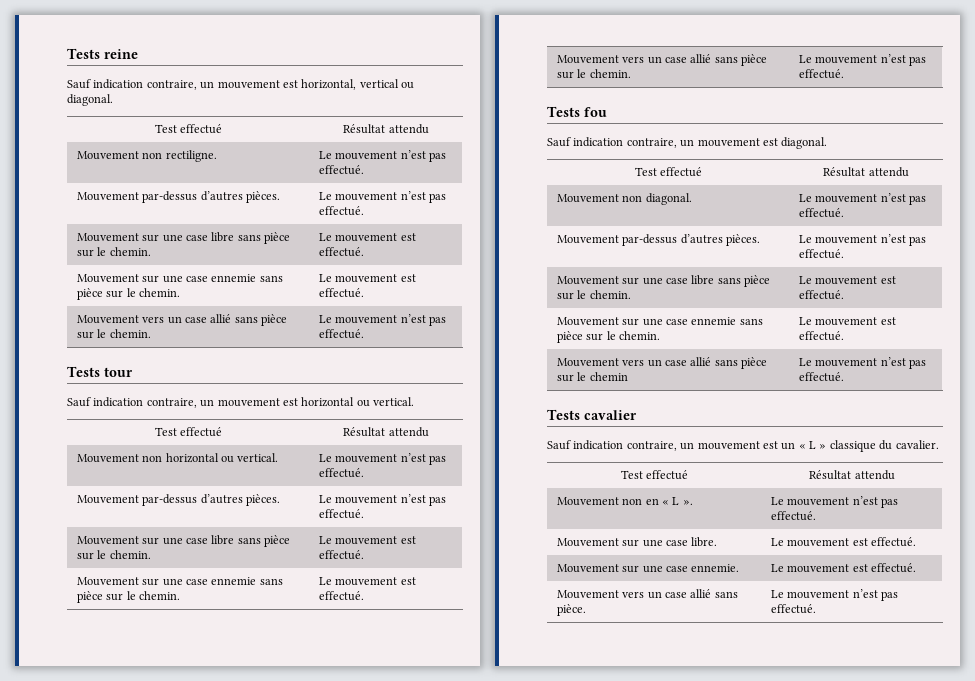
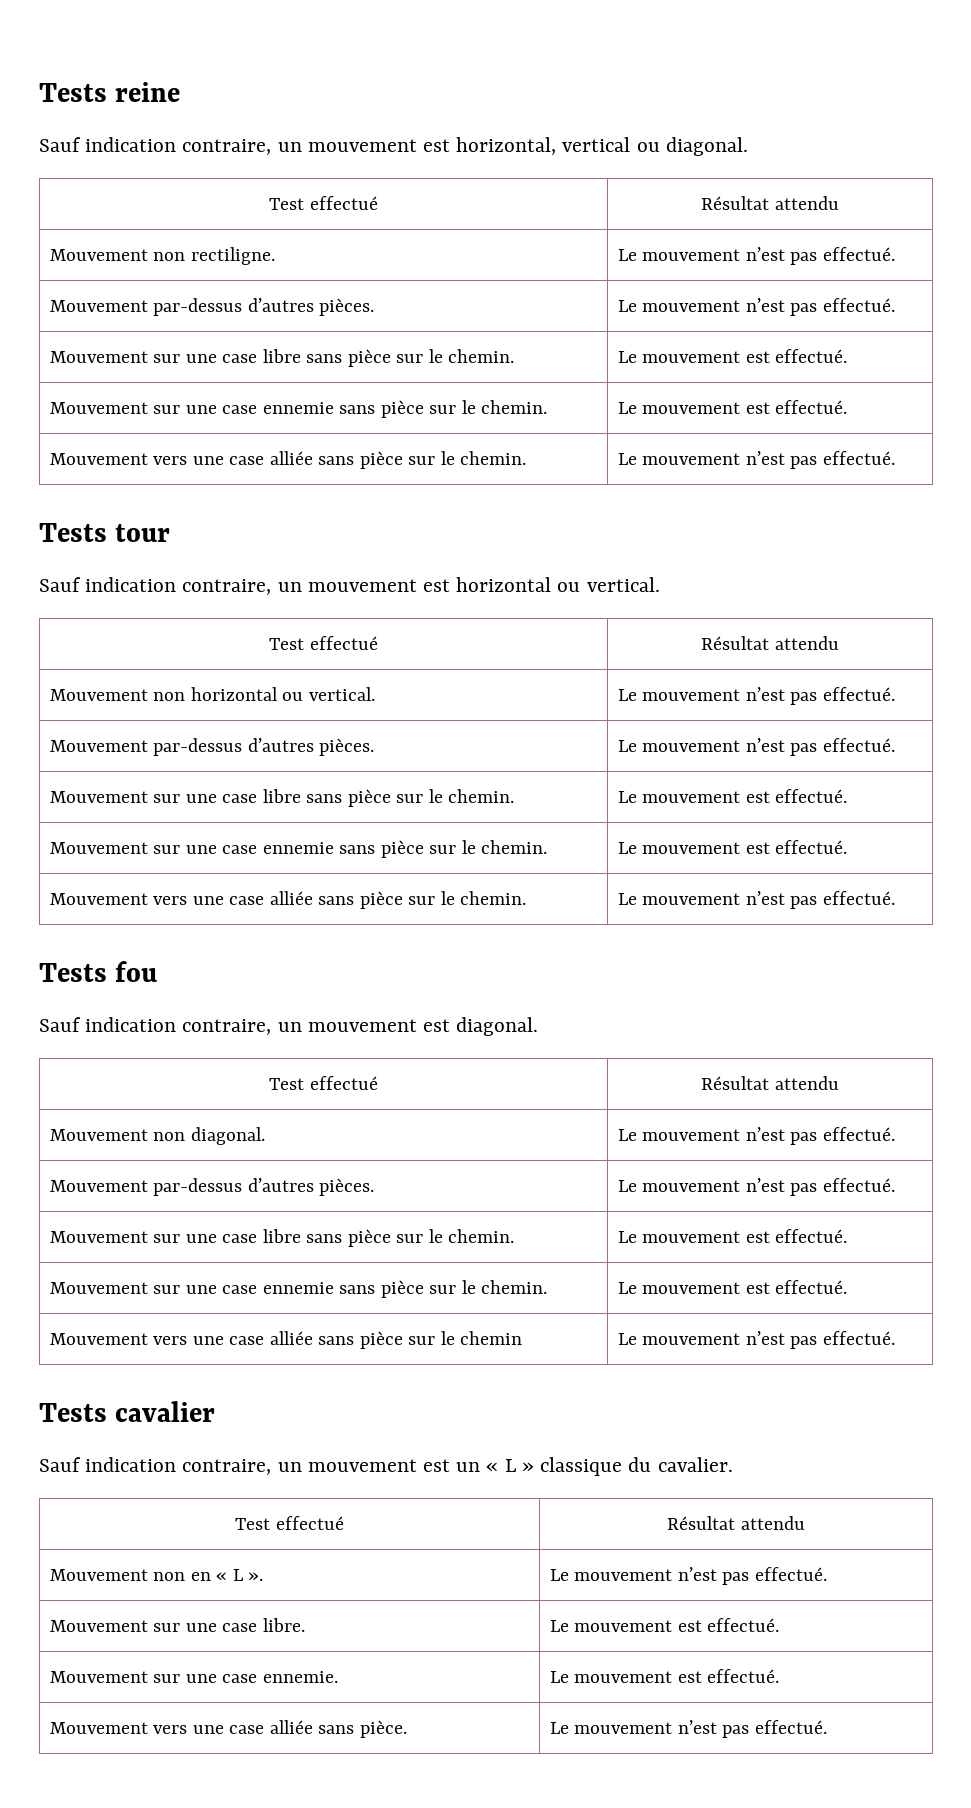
[167,314,232,324] un case allié -> [192,451,313,465] une case alliée
[647,54,712,64] un case allié -> [192,891,313,905] une case alliée
[647,357,712,367] un case allié -> [192,1331,313,1345] une case alliée
[647,589,712,599] un case allié -> [192,1720,313,1734] une case alliée

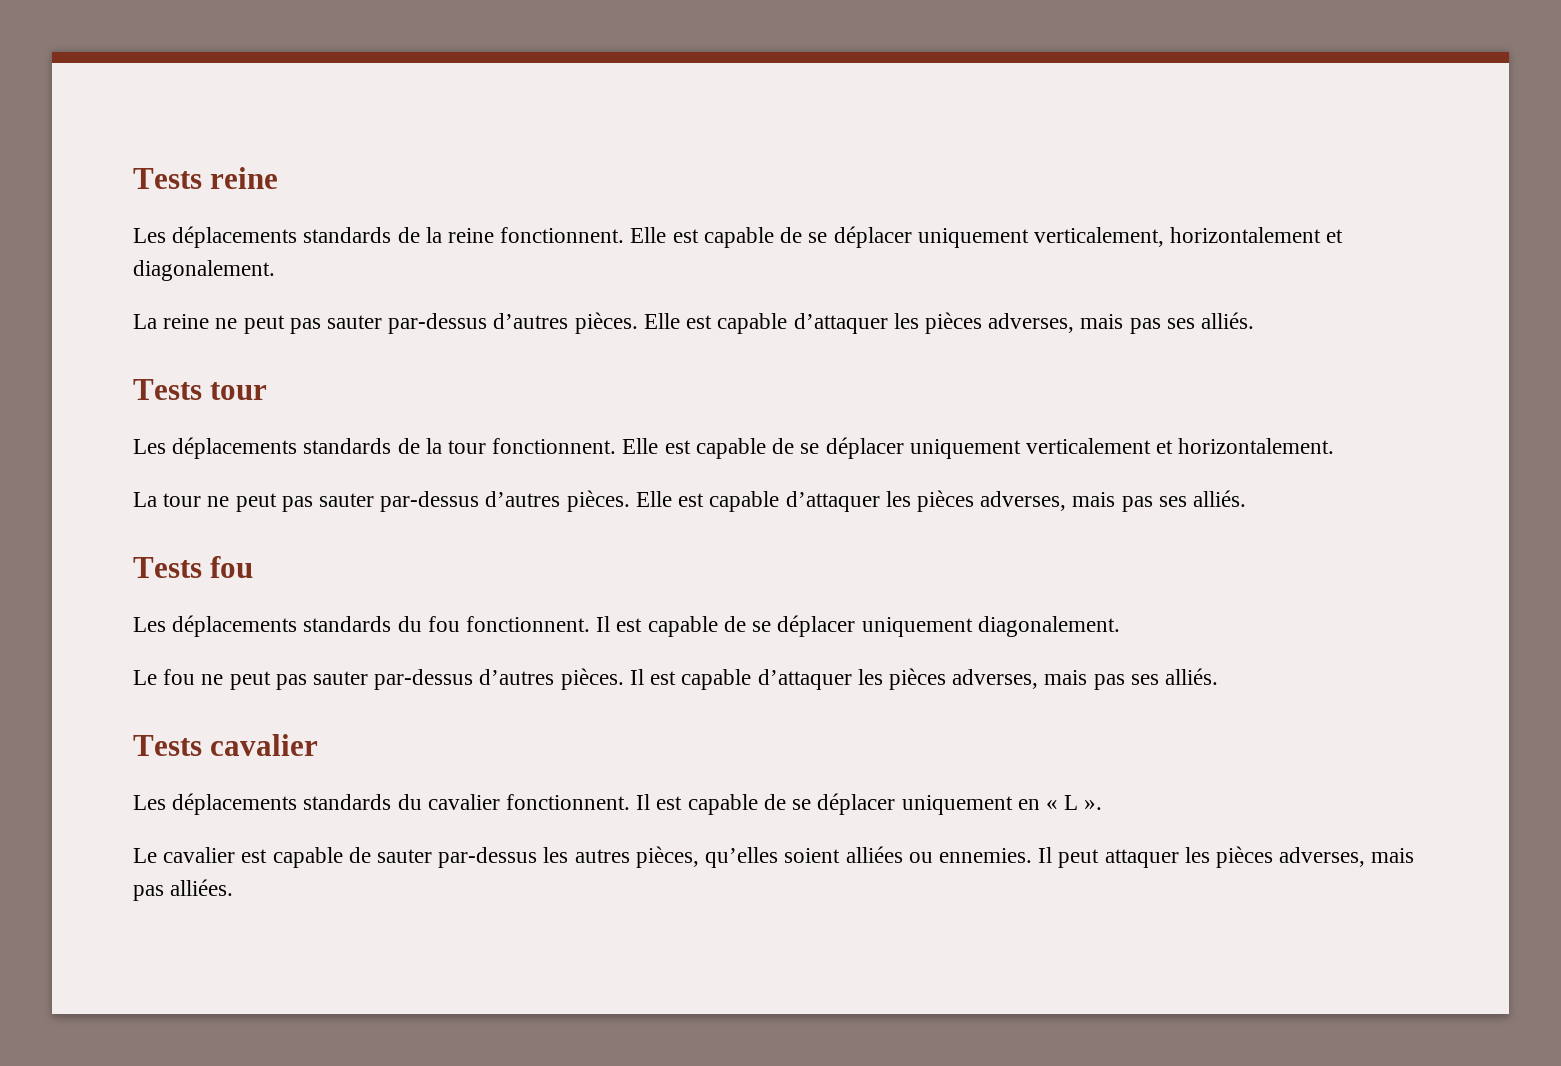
[39,137,748,156] [269,196,378,210] [701,196,839,210] [49,247,275,265] [617,247,895,265] [49,298,375,316] [617,298,895,316] [49,349,515,367] [617,349,848,363] [49,400,548,418] [617,400,848,414] [49,451,527,469] [617,451,895,469] [39,523,171,542] [39,577,660,595] [269,636,378,650] [701,636,839,650] [49,687,375,701] [617,687,895,705] [49,738,375,756] [617,738,895,756] [49,789,515,807] [617,789,848,803] [49,840,548,858] [617,840,848,854] [49,891,527,909] [617,891,895,909] [39,961,158,982] [39,1017,539,1036] [269,1076,378,1090] [701,1076,839,1090] [49,1127,265,1145] [617,1127,895,1145] [49,1178,375,1196] [617,1178,895,1196] [49,1229,515,1247] [617,1229,848,1243] [49,1280,548,1298] [617,1280,848,1294] [49,1331,523,1349] [617,1331,895,1349] [39,1401,216,1422] [39,1457,733,1476] [235,1516,344,1530] [667,1516,805,1530] [49,1569,264,1581] [549,1567,827,1585] [49,1618,305,1632] [549,1618,780,1632] [49,1671,338,1683] [549,1669,780,1683] [49,1720,407,1738] [549,1720,827,1738] Sauf indication contraire, un mouvement est horizontal, vertical ou diagonal. // Test effectué | Résultat attendu // Mouvement non rectiligne. | Le mouvement n’est pas effectué. // Mouvement par-dessus d’autres pièces. | Le mouvement n’est pas effectué. // Mouvement sur une case libre sans pièce sur le chemin. | Le mouvement est effectué. // Mouvement sur une case ennemie sans pièce sur le chemin. | Le mouvement est effectué. // Mouvement vers une case alliée sans pièce sur le chemin. | Le mouvement n’est pas effectué. // Tests tour // Sauf indication contraire, un mouvement est horizontal ou vertical. // Test effectué | Résultat attendu // Mouvement non horizontal ou vertical. | Le mouvement n’est pas effectué. // Mouvement par-dessus d’autres pièces. | Le mouvement n’est pas effectué. // Mouvement sur une case libre sans pièce sur le chemin. | Le mouvement est effectué. // Mouvement sur une case ennemie sans pièce sur le chemin. | Le mouvement est effectué. // Mouvement vers une case alliée sans pièce sur le chemin. | Le mouvement n’est pas effectué. // Tests fou // Sauf indication contraire, un mouvement est diagonal. // Test effectué | Résultat attendu // Mouvement non diagonal. | Le mouvement n’est pas effectué. // Mouvement par-dessus d’autres pièces. | Le mouvement n’est pas effectué. // Mouvement sur une case libre sans pièce sur le chemin. | Le mouvement est effectué. // Mouvement sur une case ennemie sans pièce sur le chemin. | Le mouvement est effectué. // Mouvement vers une case alliée sans pièce sur le chemin | Le mouvement n’est pas effectué. // Tests cavalier // Sauf indication contraire, un mouvement est un « L » classique du cavalier. // Test effectué | Résultat attendu // Mouvement non en « L ». | Le mouvement n’est pas effectué. // Mouvement sur une case libre. | Le mouvement est effectué. // Mouvement sur une case ennemie. | Le mouvement est effectué. // Mouvement vers une case alliée sans pièce. | Le mouvement n’est pas effectué. -> [133,226,1344,248] [133,260,275,281] [133,312,1254,334] [133,379,268,400] [133,437,1335,459] [133,490,1246,512] [133,556,254,578] [133,615,1120,637] [133,668,1218,690] [133,734,319,756] [133,793,1103,815] [133,846,1415,868] [133,879,234,901] Les déplacements standards de la reine fonctionnent. Elle est capable de se déplacer uniquement verticalement, horizontalement et diagonalement. // La reine ne peut pas sauter par-dessus d’autres pièces. Elle est capable d’attaquer les pièces adverses, mais pas ses alliés. // Tests tour // Les déplacements standards de la tour fonctionnent. Elle est capable de se déplacer uniquement verticalement et horizontalement. // La tour ne peut pas sauter par-dessus d’autres pièces. Elle est capable d’attaquer les pièces adverses, mais pas ses alliés. // Tests fou // Les déplacements standards du fou fonctionnent. Il est capable de se déplacer uniquement diagonalement. // Le fou ne peut pas sauter par-dessus d’autres pièces. Il est capable d’attaquer les pièces adverses, mais pas ses alliés. // Tests cavalier // Les déplacements standards du cavalier fonctionnent. Il est capable de se déplacer uniquement en « L ». // Le cavalier est capable de sauter par-dessus les autres pièces, qu’elles soient alliées ou ennemies. Il peut attaquer les pièces adverses, mais pas alliées.

